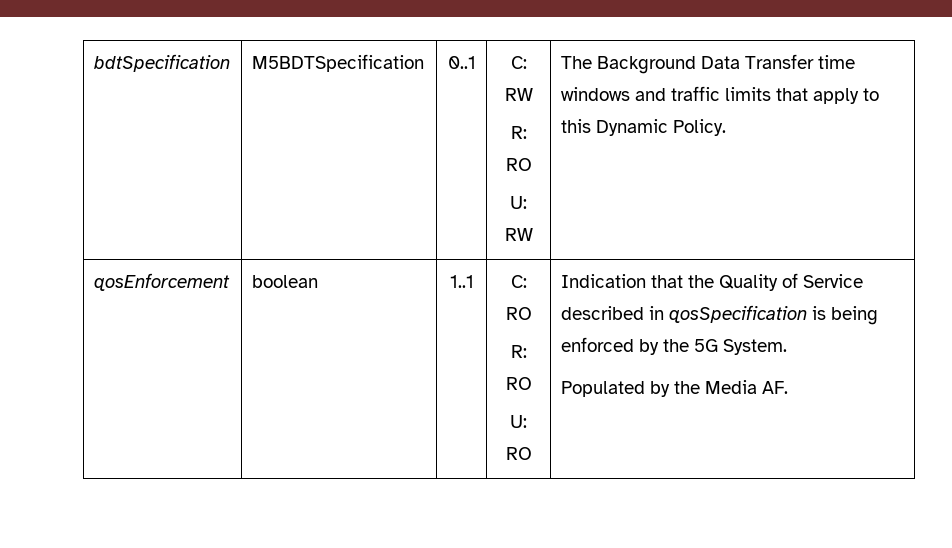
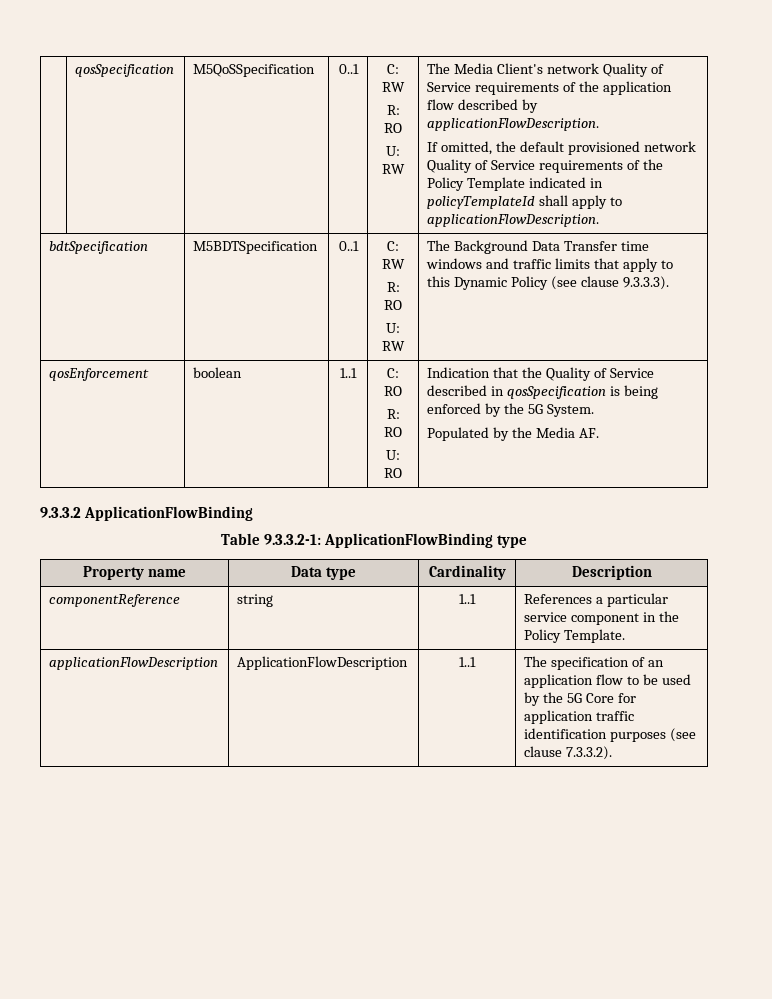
(93, 63) none -> [75,64,175,77] [193,64,316,77] [338,64,359,74] [387,64,399,74] [382,82,405,92] [386,105,400,115] [384,123,402,133] [386,146,400,156] [382,164,405,174] [427,63,664,77] [427,81,673,95] [427,99,539,113] [427,118,600,131] [427,141,696,155] [427,159,663,173] [427,177,604,191] [427,195,623,209] [427,214,600,227] | qosSpecification | M5QoSSpecification | 0..1 | C: RW // R: RO // U: RW | The Media Client's network Quality of Service requirements of the application flow described by applicationFlowDescription. // If omitted, the default provisioned network Quality of Service requirements of the Policy Template indicated in policyTemplateId shall apply to applicationFlowDescription. //
[672,119,726,136] Policy. -> [511,276,669,290] Policy (see clause 9.3.3.3).
(788, 387) none -> [40,506,253,521] [221,533,527,548] [83,566,186,580] [291,566,356,580] [428,565,506,580] [571,565,652,580] [49,594,181,607] [237,594,274,607] [459,594,476,604] [524,593,669,607] [524,611,680,625] [524,629,626,643] [49,657,219,670] [237,656,409,670] [459,657,476,667] [524,656,665,670] [524,674,692,688] [524,692,637,706] [524,710,635,724] [524,728,697,742] [524,746,613,760] // 9.3.3.2 ApplicationFlowBinding // Table 9.3.3.2-1: ApplicationFlowBinding type // Property name | Data type | Cardinality | Description // componentReference | string | 1..1 | References a particular service component in the Policy Template. // applicationFlowDescription | ApplicationFlowDescription | 1..1 | The specification of an application flow to be used by the 5G Core for application traffic identification purposes (see clause 7.3.3.2).

